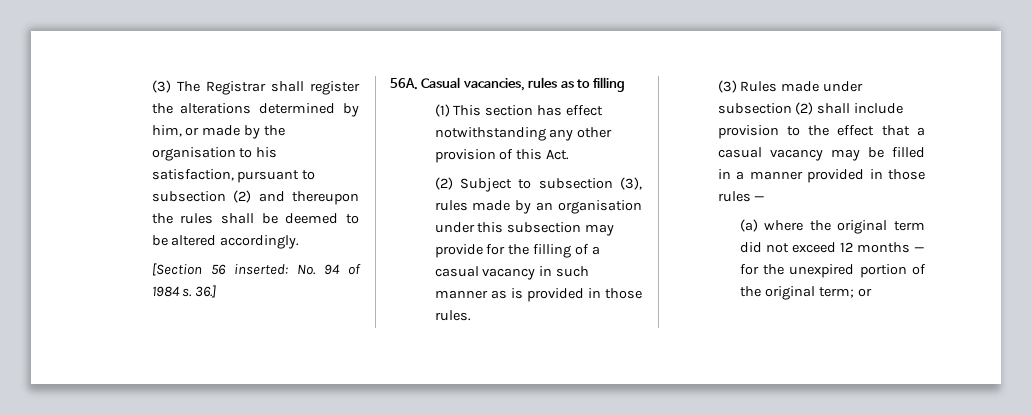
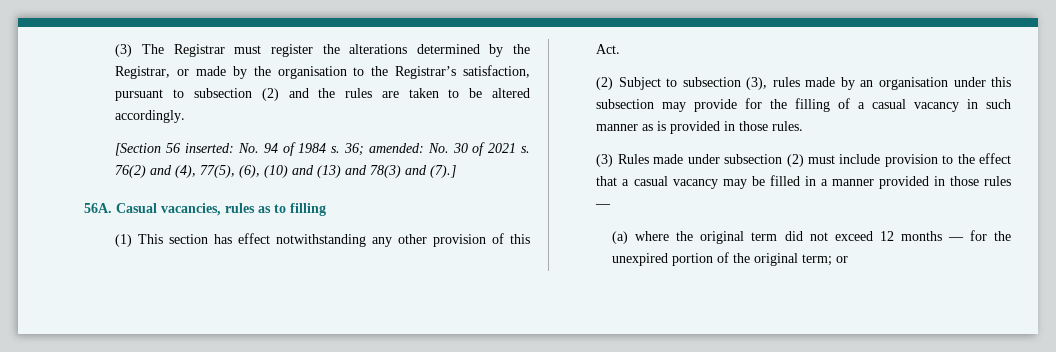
[270,81,304,92] shall -> [234,45,262,54] must
[151,125,182,137] him, -> [513,44,530,54] [115,66,171,79] the Registrar,
[256,147,278,158] his -> [371,66,457,79] the Registrar’s
[292,191,359,205] thereupon -> (309, 93) none
[220,213,339,224] shall be deemed -> [381,88,439,98] are taken
[195,285,217,298] 36.] -> [344,142,530,156] [115,165,457,178] 36; amended: No. 30 of 2021 s. 76(2) and (4), 77(5), (6), (10) and (13) and 78(3) and (7).]
[817,103,851,114] shall -> [807,155,835,164] must

